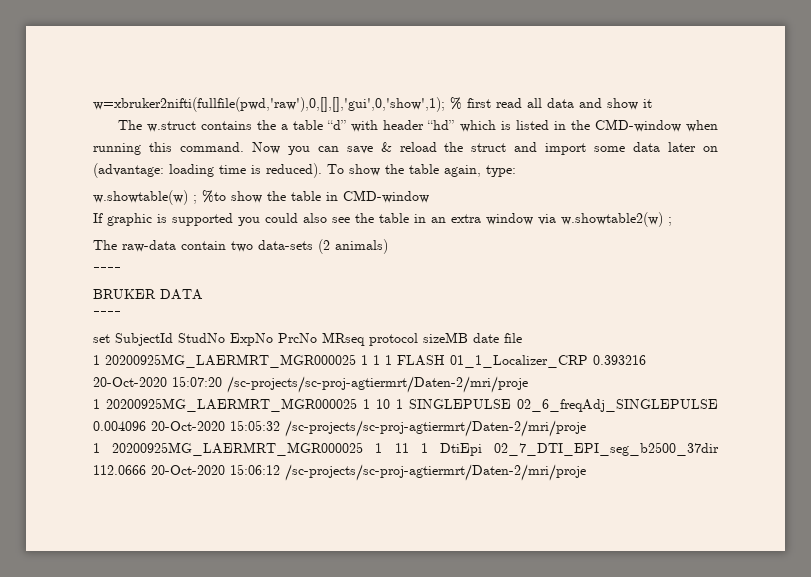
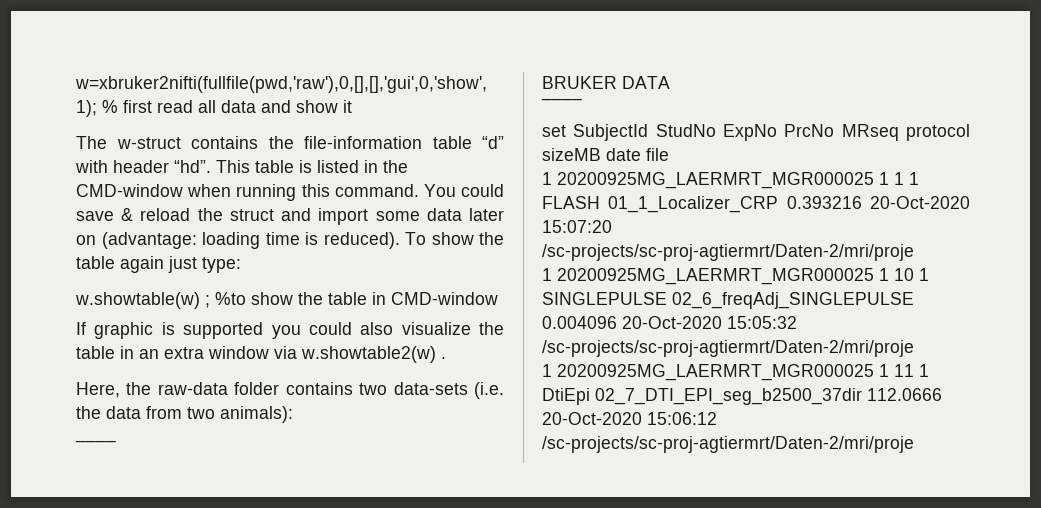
[146,121,196,132] w.struct -> [116,137,181,149] w-struct
[281,124,289,130] a -> [304,136,422,149] file-information
[427,120,496,132] “hd” which -> [174,160,294,173] “hd”. This table
[251,142,339,155] Now you can -> [423,184,505,197] You could
[444,165,481,177] again, -> [120,256,197,273] again just
[332,217,350,223] see -> [401,322,471,335] visualize
[668,217,672,226] [93,239,388,254] ; // The raw-data contain two data-sets (2 animals) -> [441,357,446,359] [76,382,504,399] [76,406,293,423] . // Here, the raw-data folder contains two data-sets (i.e. the data from two animals):

